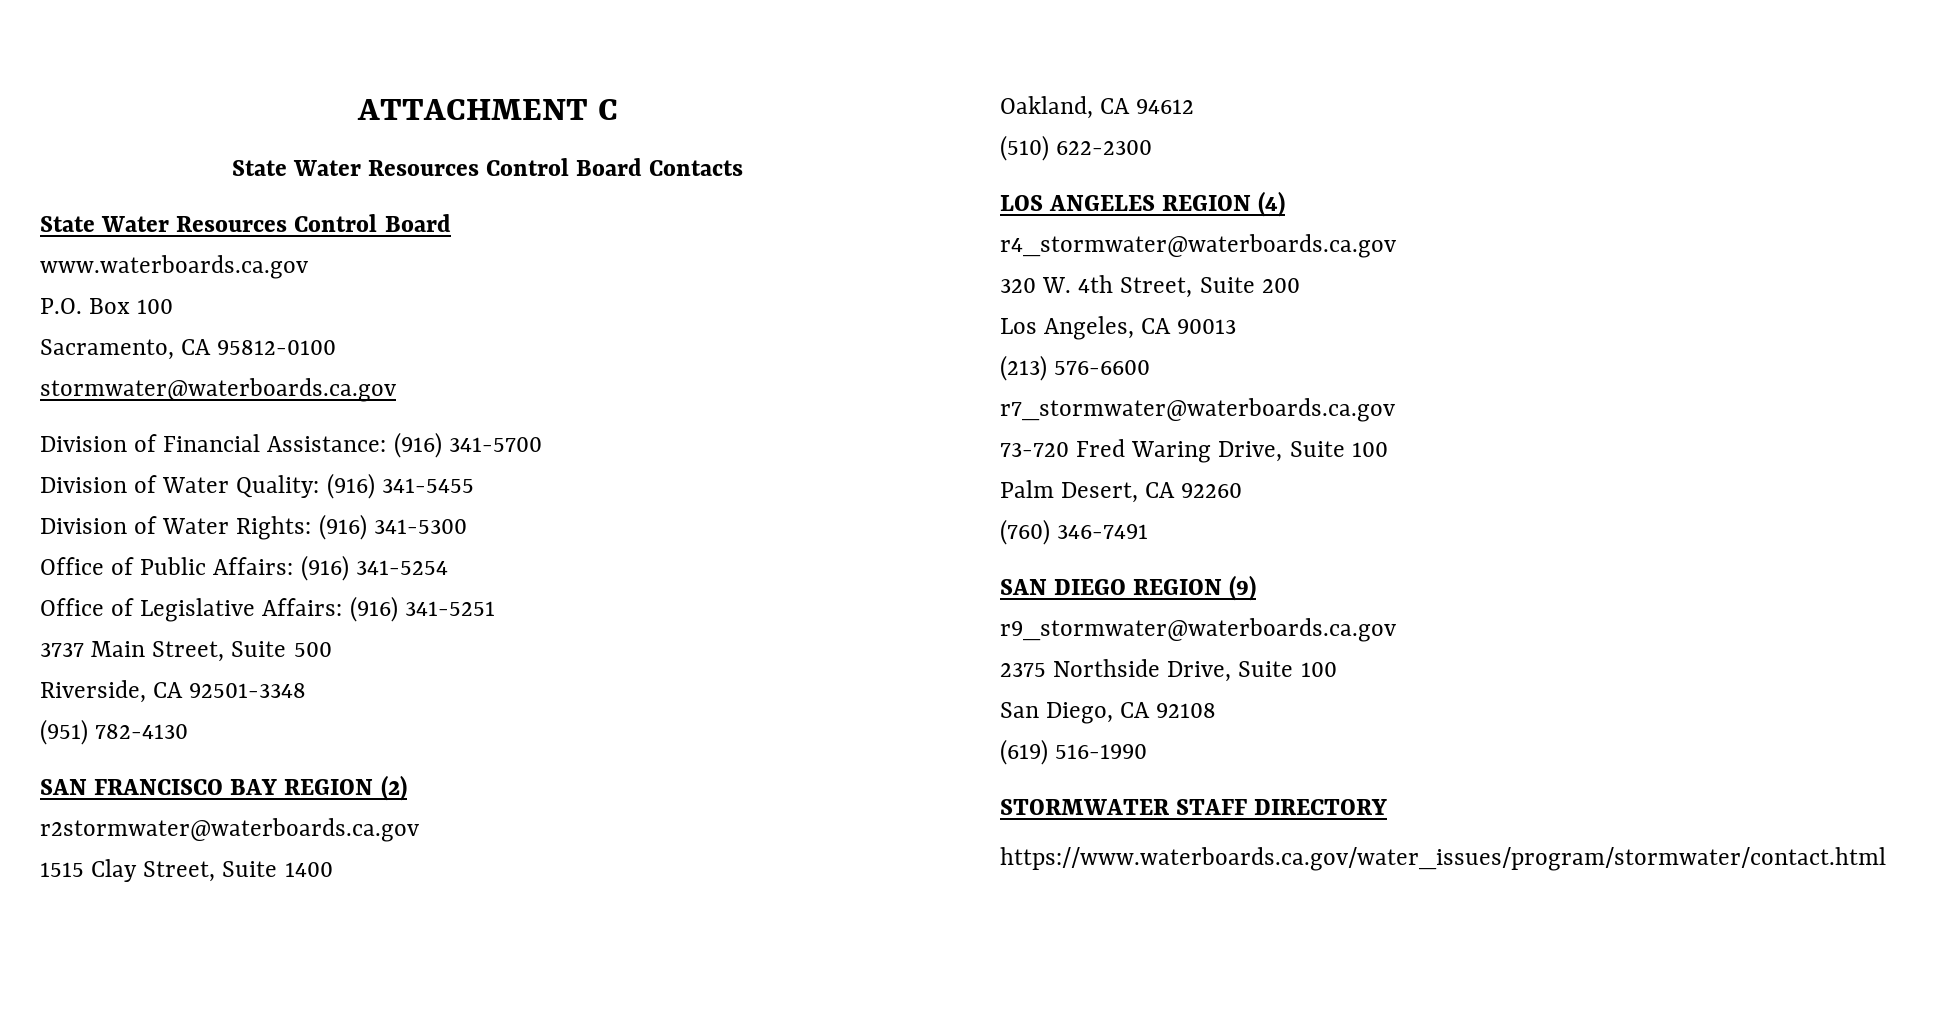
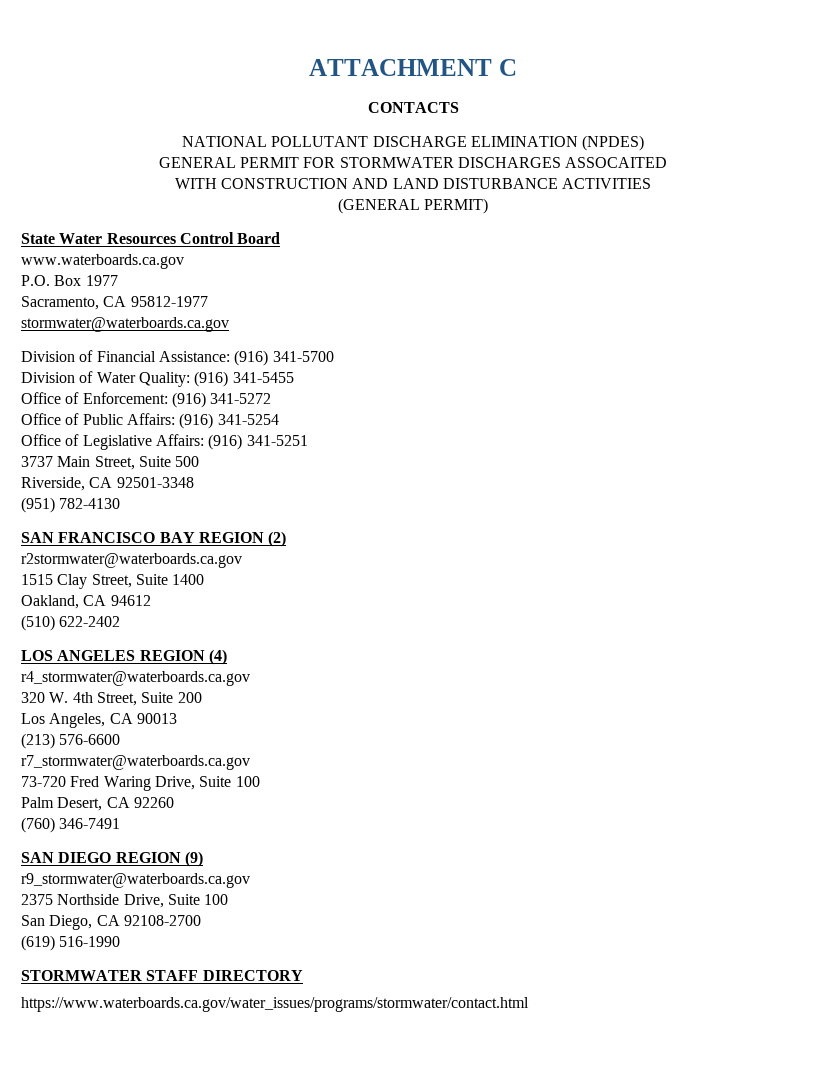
[231,158,744,176] State Water Resources Control Board Contacts -> [367,102,459,113] [181,135,645,151] [158,157,668,168] [174,178,652,189] [337,198,489,214] CONTACTS // NATIONAL POLLUTANT DISCHARGE ELIMINATION (NPDES) // GENERAL PERMIT FOR STORMWATER DISCHARGES ASSOCAITED // WITH CONSTRUCTION AND LAND DISTURBANCE ACTIVITIES // (GENERAL PERMIT)
[137,299,174,314] 100 -> [85,275,118,286] 1977
[217,340,337,355] 95812-0100 -> [130,296,208,307] 95812-1977
[40,514,467,540] Division of Water Rights: (916) 341-5300 -> [21,392,272,408] Office of Enforcement: (916) 341-5272
[1056,140,1153,155] 622-2300 -> [59,616,121,627] 622-2402
[1156,703,1217,718] 92108 -> [123,915,201,926] 92108-2700
[1000,847,1886,871] https://www.waterboards.ca.gov/water_issues/program/stormwater/contact.html -> [21,997,529,1012] https://www.waterboards.ca.gov/water_issues/programs/stormwater/contact.html

